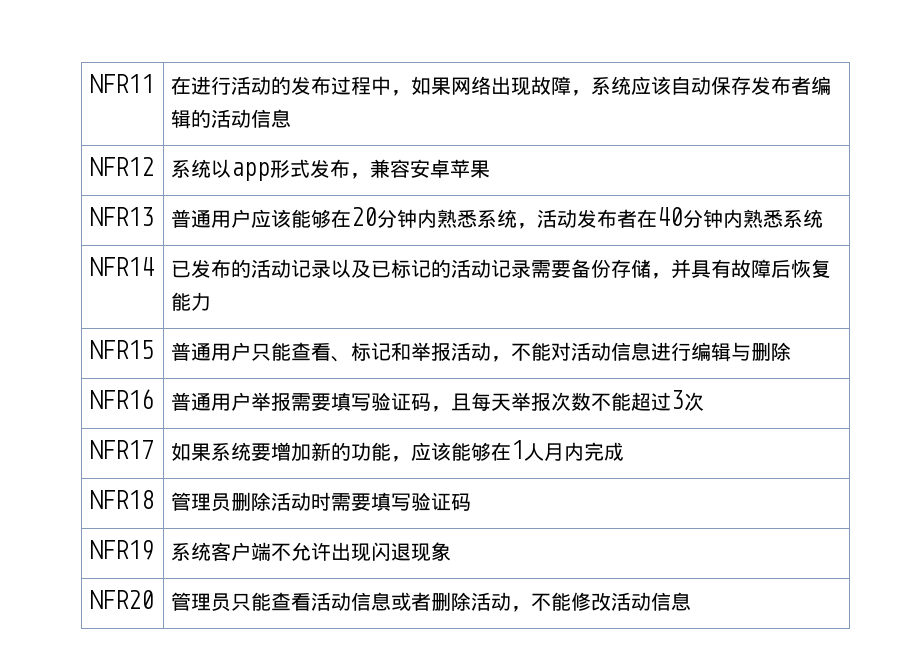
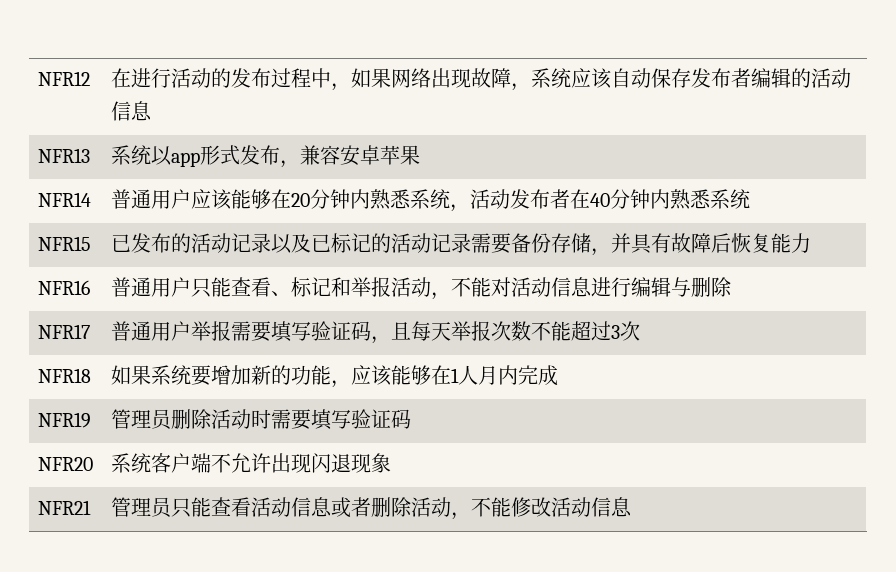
[89,74,155,93] NFR11 -> [37,71,90,86] NFR12
[89,157,155,176] NFR12 -> [37,148,90,163] NFR13
[89,207,155,226] NFR13 -> [37,192,91,207] NFR14
[89,257,155,276] NFR14 -> [37,236,91,251] NFR15
[89,340,155,359] NFR15 -> [37,280,90,295] NFR16
[89,389,155,409] NFR16 -> [37,324,90,339] NFR17
[89,440,155,459] NFR17 -> [37,368,91,383] NFR18
[89,490,155,509] NFR18 -> [37,412,91,428] NFR19
[89,540,155,560] NFR19 -> [37,457,93,471] NFR20
[89,590,155,609] NFR20 -> [37,500,91,515] NFR21

